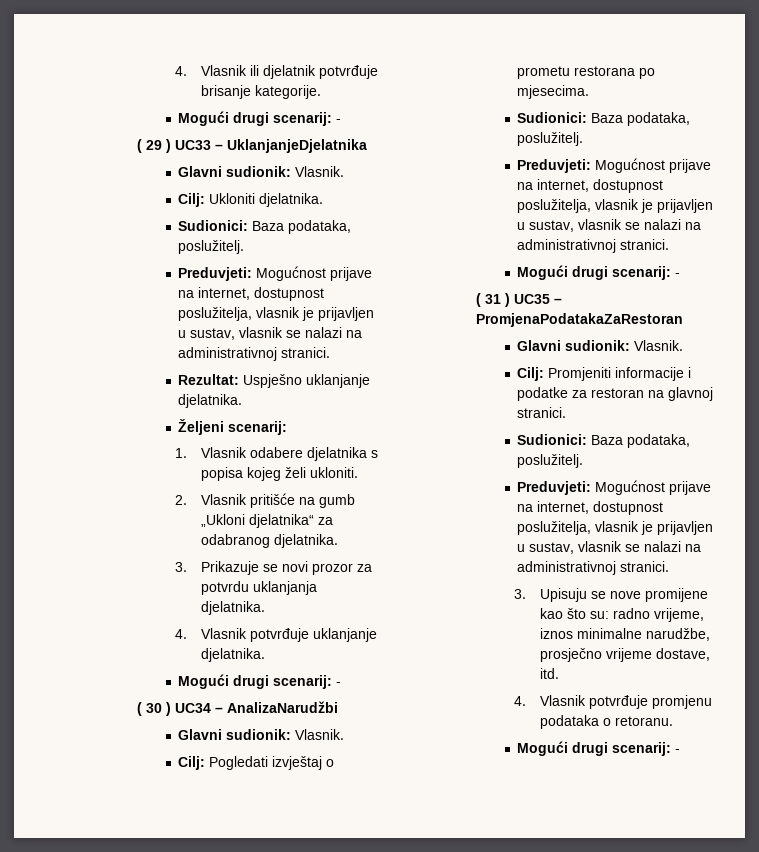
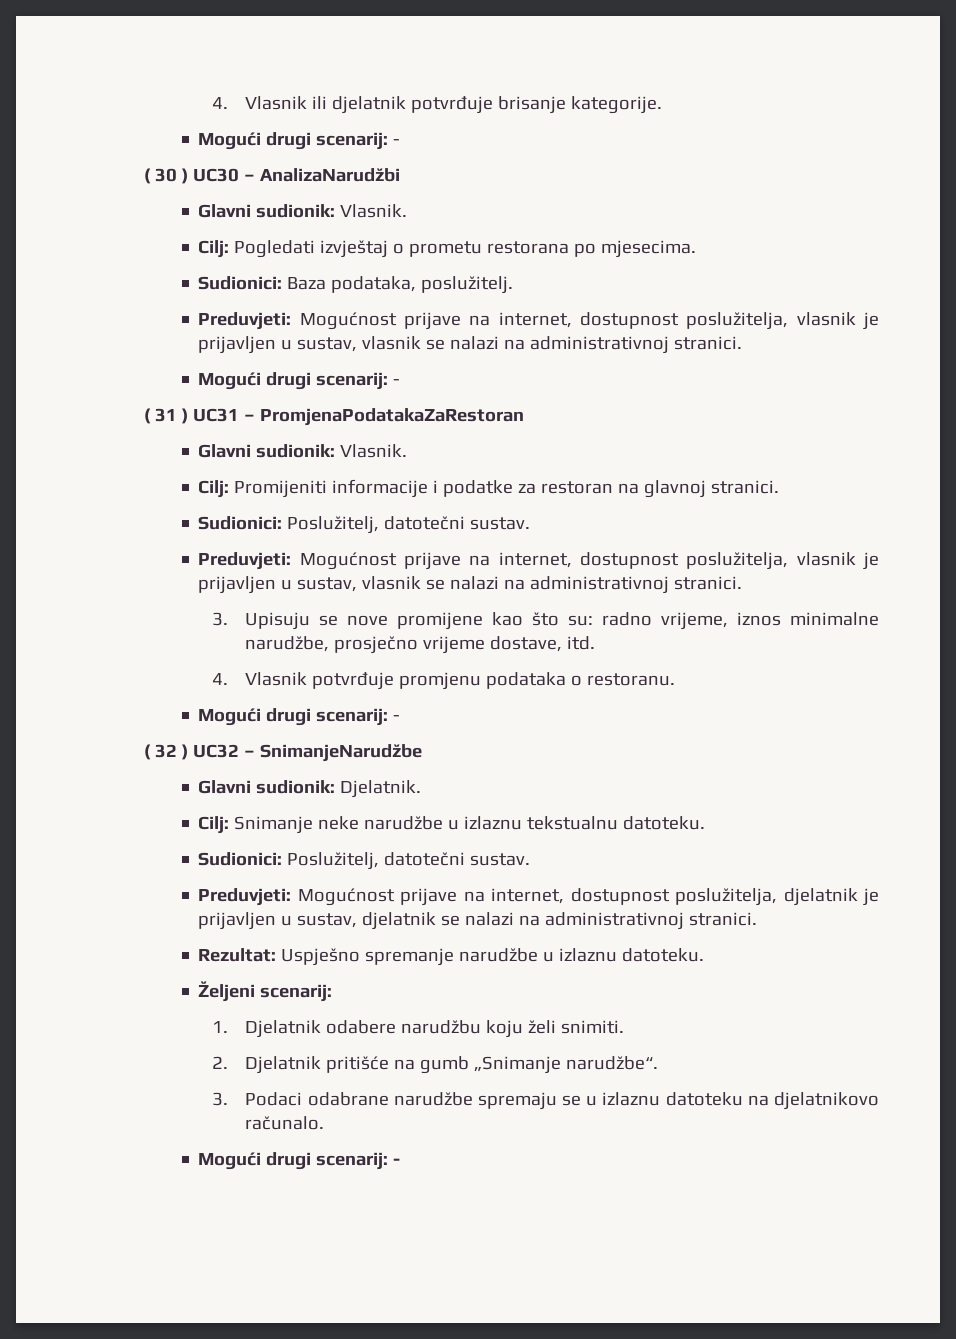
[146,139,368,153] [178,166,345,177] [178,193,324,207] [178,220,352,234] [178,240,245,254] [178,266,373,281] [178,287,325,301] [178,307,375,321] [178,327,363,340] [178,347,331,361] [178,374,371,388] [178,394,243,408] [178,419,288,435] [175,447,379,461] [201,467,359,481] [175,493,356,508] [201,514,334,528] [201,534,339,548] [175,561,373,575] [201,581,318,595] [201,601,266,615] [175,628,378,642] [201,648,266,662] [178,674,342,689] [137,702,212,716] 29 ) UC33 – UklanjanjeDjelatnika // Glavni sudionik: Vlasnik. // Cilj: Ukloniti djelatnika. // Sudionici: Baza podataka, poslužitelj. // Preduvjeti: Mogućnost prijave na internet, dostupnost poslužitelja, vlasnik je prijavljen u sustav, vlasnik se nalazi na administrativnoj stranici. // Rezultat: Uspješno uklanjanje djelatnika. // Željeni scenarij: // 1. Vlasnik odabere djelatnika s popisa kojeg želi ukloniti. // 2. Vlasnik pritišće na gumb „Ukloni djelatnika“ za odabranog djelatnika. // 3. Prikazuje se novi prozor za potvrdu uklanjanja djelatnika. // 4. Vlasnik potvrđuje uklanjanje djelatnika. // Mogući drugi scenarij: - // ( 30 ) UC34 -> [155,168,240,184] 30 ) UC30
[514,294,551,304] UC35 -> [193,408,240,422] UC31
[548,367,612,381] Promjeniti -> [234,480,328,498] Promijeniti
[591,434,691,448] [517,454,584,468] Baza podataka, poslužitelj. -> [287,516,531,534] Poslužitelj, datotečni sustav.
[615,716,674,726] [517,741,681,756] retoranu. // Mogući drugi scenarij: - -> [587,673,676,686] [198,708,401,726] [144,744,423,762] [198,780,422,798] [198,816,706,834] [198,852,531,870] [198,888,880,906] [198,912,758,930] [198,948,705,966] [198,981,333,1002] [211,1020,625,1038] [211,1056,659,1074] [211,1092,879,1110] [245,1116,325,1130] [198,1152,401,1170] restoranu. // Mogući drugi scenarij: - // ( 32 ) UC32 – SnimanjeNarudžbe // Glavni sudionik: Djelatnik. // Cilj: Snimanje neke narudžbe u izlaznu tekstualnu datoteku. // Sudionici: Poslužitelj, datotečni sustav. // Preduvjeti: Mogućnost prijave na internet, dostupnost poslužitelja, djelatnik je prijavljen u sustav, djelatnik se nalazi na administrativnoj stranici. // Rezultat: Uspješno spremanje narudžbe u izlaznu datoteku. // Željeni scenarij: // 1. Djelatnik odabere narudžbu koju želi snimiti. // 2. Djelatnik pritišće na gumb „Snimanje narudžbe“. // 3. Podaci odabrane narudžbe spremaju se u izlaznu datoteku na djelatnikovo računalo. // Mogući drugi scenarij: -

